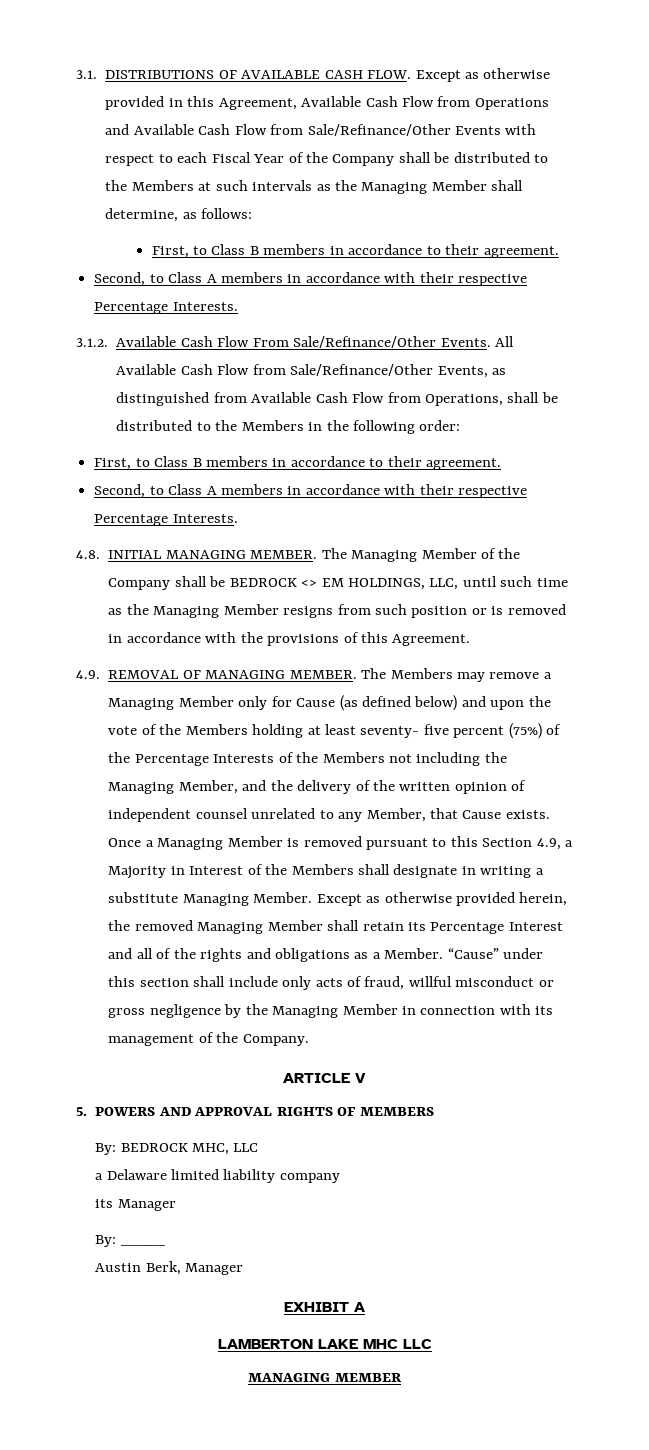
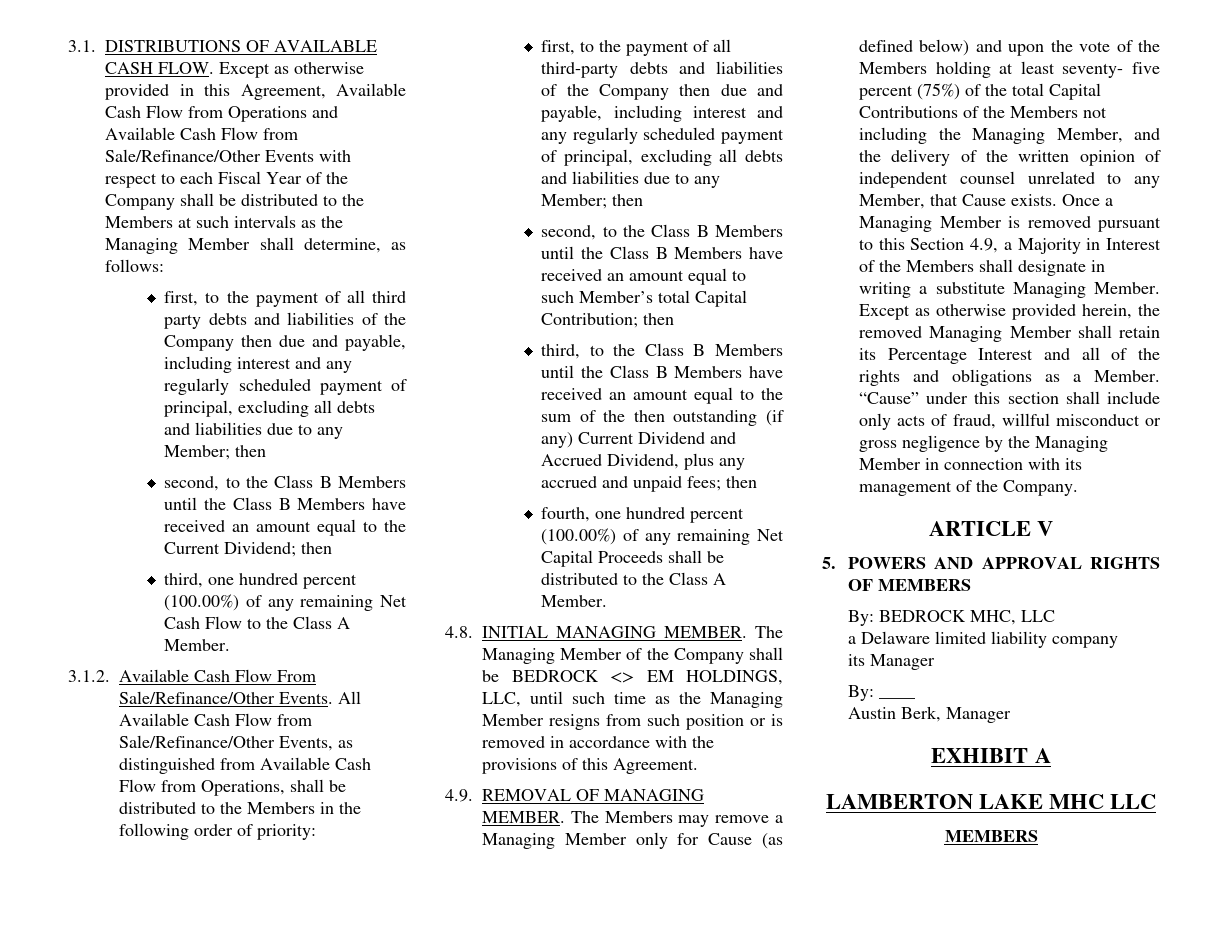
[151,244,559,258] [94,272,528,286] [94,302,238,314] First, to Class B members in accordance to their agreement. // Second, to Class A members in accordance with their respective Percentage Interests. -> [164,290,406,307] [164,312,406,329] [164,334,406,351] [164,356,353,373] [164,378,407,395] [164,400,376,417] [164,422,344,439] [164,445,267,460] [164,475,406,491] [164,497,406,510] [164,519,406,536] [164,542,333,557] [164,573,358,589] [164,594,407,611] [164,616,351,629] [164,639,231,651] first, to the payment of all third party debts and liabilities of the Company then due and payable, including interest and any regularly scheduled payment of principal, excluding all debts and liabilities due to any Member; then // second, to the Class B Members until the Class B Members have received an amount equal to the Current Dividend; then // third, one hundred percent (100.00%) of any remaining Net Cash Flow to the Class A Member.
[419,420,461,431] [94,456,502,470] [94,484,528,498] [94,514,238,526] order: // First, to Class B members in accordance to their agreement. // Second, to Class A members in accordance with their respective Percentage Interests. -> [194,824,316,840] [541,39,732,56] [541,61,783,78] [541,84,783,100] [541,105,783,122] [541,127,784,144] [541,149,783,166] [541,171,721,188] [541,194,644,209] [541,224,783,240] [541,246,783,259] [541,268,747,285] [541,290,748,307] [541,313,675,328] [541,343,783,359] [541,365,783,378] [541,387,783,404] [541,410,784,426] [541,432,737,448] [541,453,746,470] [541,476,758,492] [541,507,745,523] [541,528,784,545] [541,550,725,567] [541,572,727,585] [541,595,608,607] order of priority: // first, to the payment of all third-party debts and liabilities of the Company then due and payable, including interest and any regularly scheduled payment of principal, excluding all debts and liabilities due to any Member; then // second, to the Class B Members until the Class B Members have received an amount equal to such Member’s total Capital Contribution; then // third, to the Class B Members until the Class B Members have received an amount equal to the sum of the then outstanding (if any) Current Dividend and Accrued Dividend, plus any accrued and unpaid fees; then // fourth, one hundred percent (100.00%) of any remaining Net Capital Proceeds shall be distributed to the Class A Member.
[134,754,275,766] Percentage Interests -> [1012,83,1101,100] [859,106,958,118] total Capital Contributions
[248,1373,402,1382] MANAGING MEMBER -> [944,830,1038,842] MEMBERS

